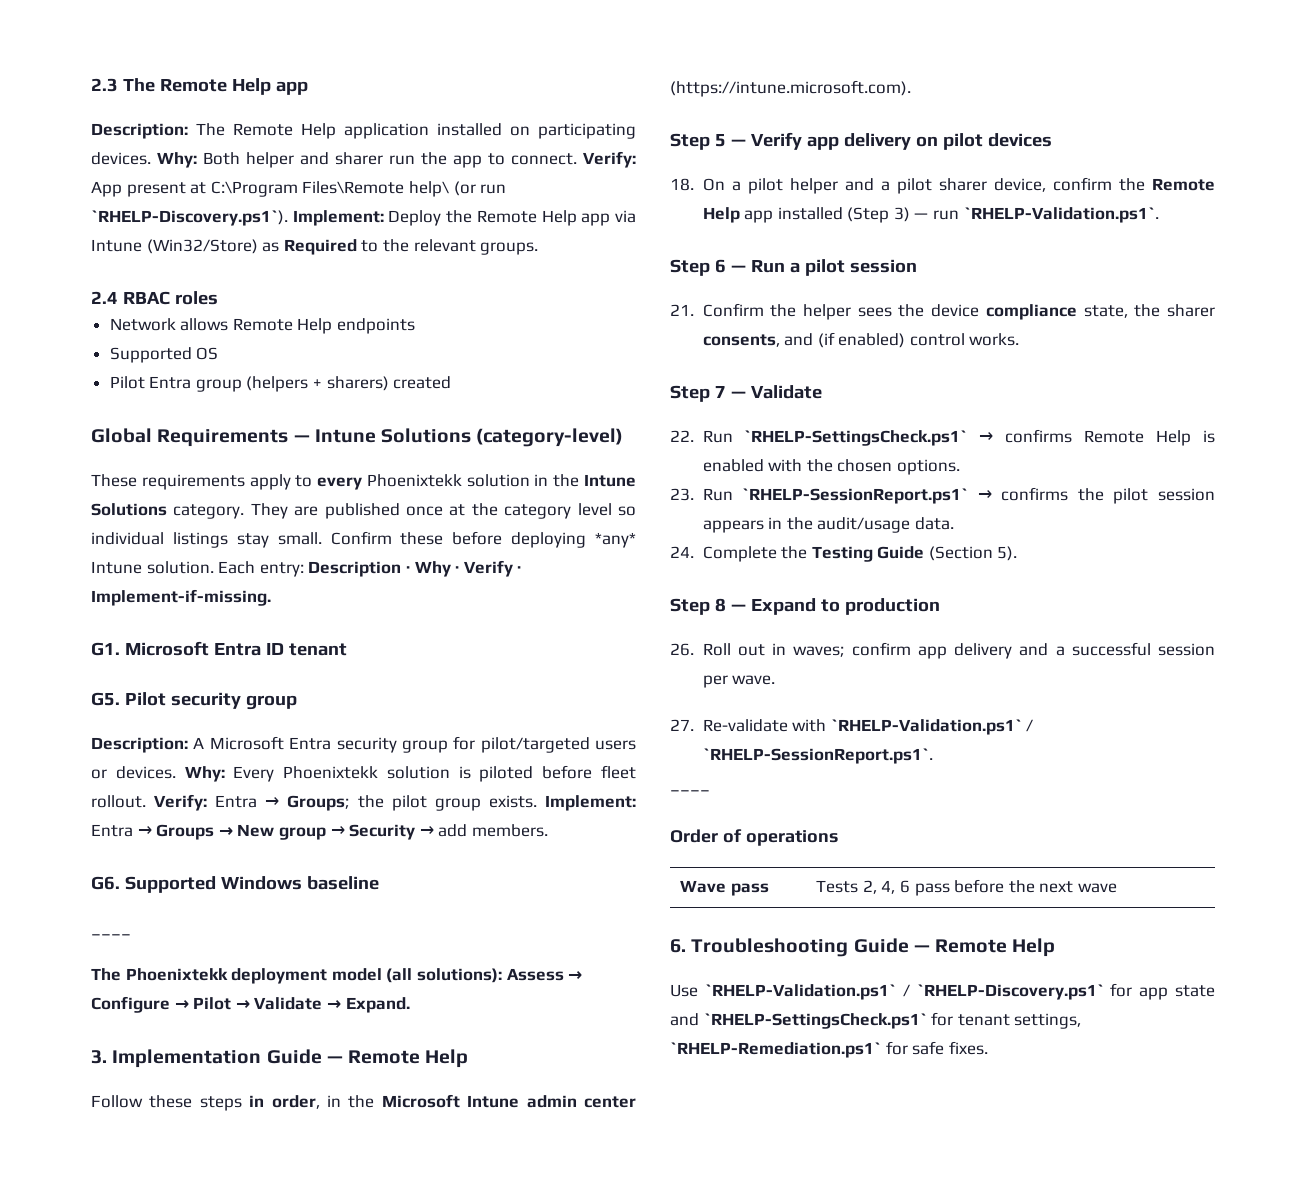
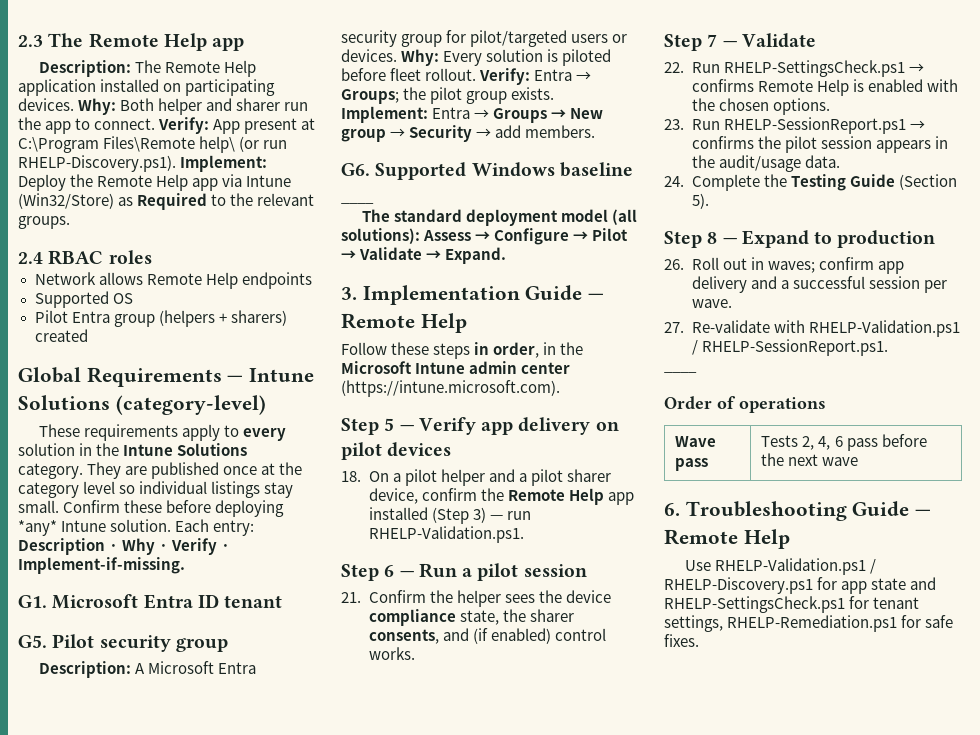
[91,210,288,226] `RHELP-Discovery.ps1`). -> [18,155,176,172] RHELP-Discovery.ps1).
[366,474,462,487] Phoenixtekk -> (287, 434) none
[283,766,379,779] Phoenixtekk -> (483, 58) none
[125,968,228,981] Phoenixtekk -> [394,209,463,222] standard
[963,207,1159,223] `RHELP-Validation.ps1`. -> [368,526,524,543] RHELP-Validation.ps1.
[744,430,968,446] `RHELP-SettingsCheck.ps1` -> [723,60,905,77] RHELP-SettingsCheck.ps1
[742,488,969,504] `RHELP-SessionReport.ps1` -> [723,117,906,134] RHELP-SessionReport.ps1
[830,719,1034,735] [702,748,933,764] `RHELP-Validation.ps1` / `RHELP-SessionReport.ps1`. -> [808,320,960,337] [691,339,888,356] RHELP-Validation.ps1 / RHELP-SessionReport.ps1.
[704,984,1104,1000] `RHELP-Validation.ps1` / `RHELP-Discovery.ps1` -> [715,558,877,575] [664,577,813,594] RHELP-Validation.ps1 / RHELP-Discovery.ps1
[703,1013,927,1029] `RHELP-SettingsCheck.ps1` -> [664,596,845,613] RHELP-SettingsCheck.ps1
[670,1042,881,1058] `RHELP-Remediation.ps1` -> [727,615,898,632] RHELP-Remediation.ps1

